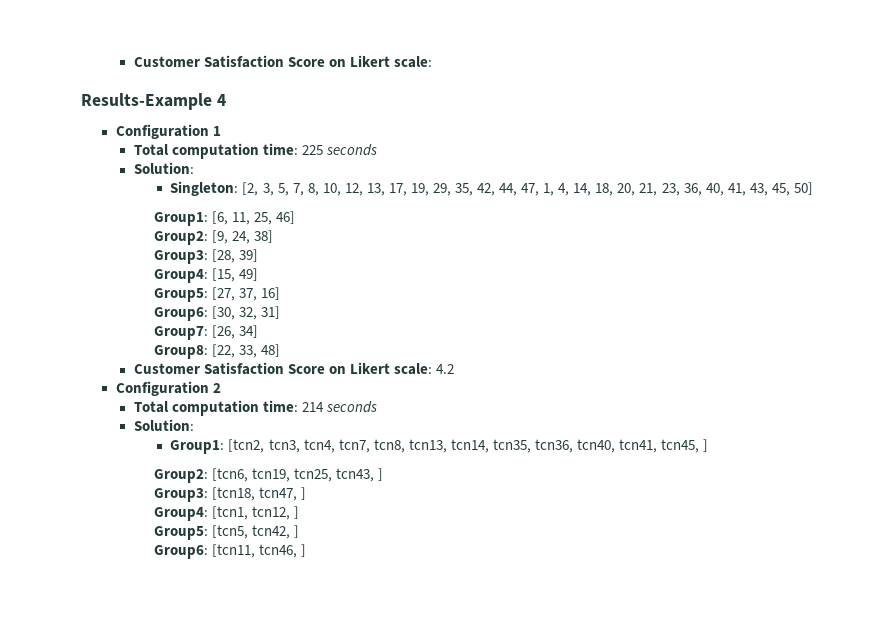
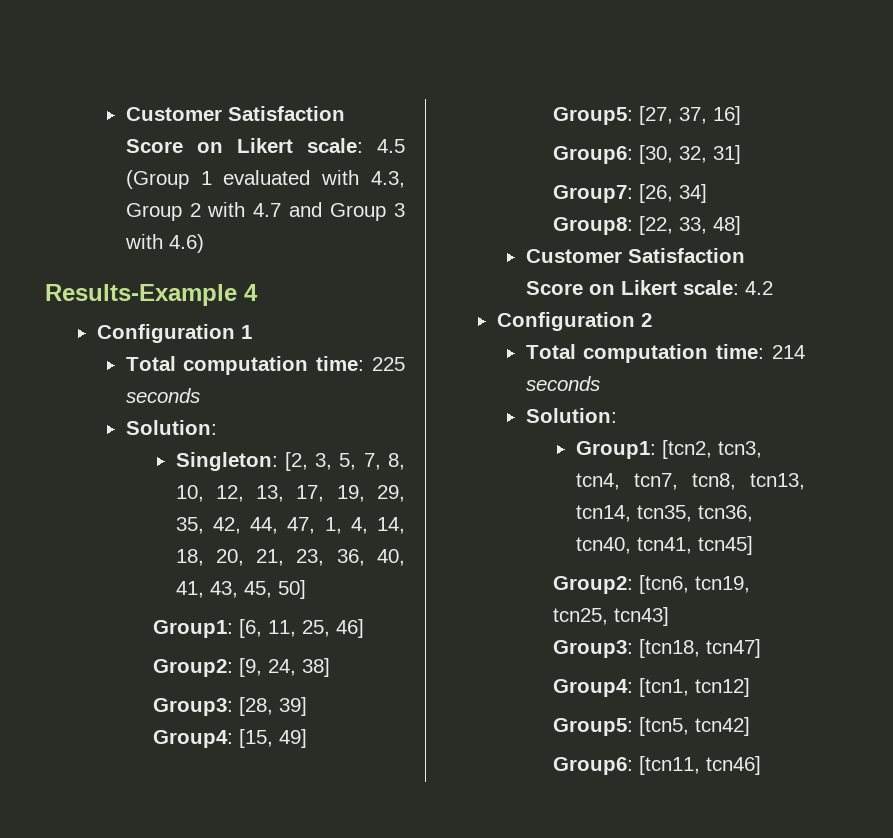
[133,55,433,68] Customer Satisfaction Score on Likert scale: -> [125,106,345,121] [125,138,405,153] [125,170,405,189] [125,202,405,221] [124,234,204,253] Customer Satisfaction Score on Likert scale: 4.5 (Group 1 evaluated with 4.3, Group 2 with 4.7 and Group 3 with 4.6)
[661,439,709,453] tcn45, ] -> [697,536,753,555] tcn45]
[336,468,384,482] tcn43, ] -> [614,607,669,626] tcn43]
[259,487,307,501] tcn47, ] -> [706,639,761,658] tcn47]
[252,506,300,520] tcn12, ] -> [695,678,750,697] tcn12]
[252,525,300,539] tcn42, ] -> [695,717,750,736] tcn42]
[259,544,307,558] tcn46, ] -> [706,756,761,775] tcn46]

